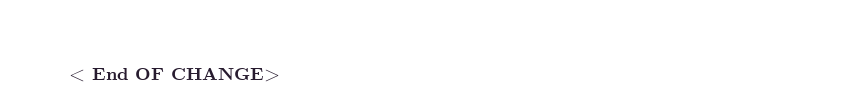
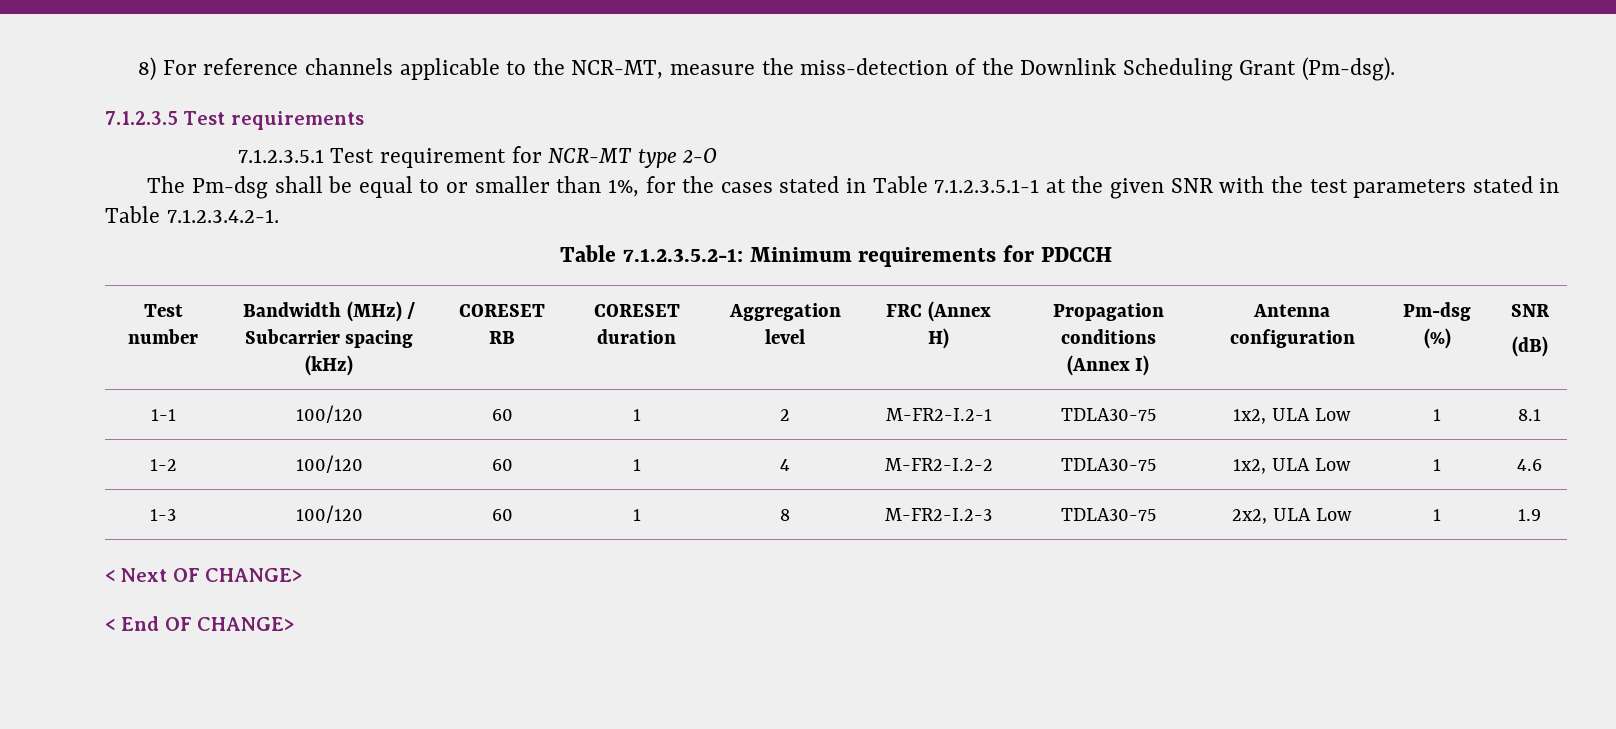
(69, 75) none -> [138,57,1396,81] [105,111,364,130] [237,146,718,168] [147,176,1560,199] [105,206,279,223] [560,245,1112,267] [143,304,183,317] [128,329,198,344] [242,301,416,322] [244,329,414,348] [305,355,353,376] [459,304,545,317] [489,331,515,344] [593,304,680,317] [597,329,676,344] [728,303,841,321] [765,329,805,344] [886,301,991,322] [928,328,949,349] [1052,303,1164,321] [1060,329,1156,344] [1066,355,1150,376] [1253,304,1330,317] [1229,329,1355,348] [1403,302,1471,321] [1423,328,1451,349] [1510,304,1550,317] [1511,336,1548,357] [150,409,176,421] [295,405,363,423] [491,409,513,421] [632,409,641,421] [780,409,790,421] [885,408,992,421] [1060,408,1156,421] [1233,408,1351,424] [1433,409,1441,421] [1518,409,1541,421] [149,459,177,471] [295,455,363,473] [491,459,513,471] [632,459,641,471] [780,459,790,471] [884,458,993,471] [1060,458,1156,471] [1233,458,1351,474] [1433,459,1441,471] [1517,459,1542,471] [150,509,176,521] [295,505,363,523] [491,509,513,521] [632,509,641,521] [780,509,790,521] [885,508,992,521] [1060,508,1156,521] [1232,508,1352,524] [1433,509,1441,521] [1518,509,1541,521] [105,568,304,582] 8) For reference channels applicable to the NCR-MT, measure the miss-detection of the Downlink Scheduling Grant (Pm-dsg). // 7.1.2.3.5 Test requirements // 7.1.2.3.5.1 Test requirement for NCR-MT type 2-O // The Pm-dsg shall be equal to or smaller than 1%, for the cases stated in Table 7.1.2.3.5.1-1 at the given SNR with the test parameters stated in Table 7.1.2.3.4.2-1. // Table 7.1.2.3.5.2-1: Minimum requirements for PDCCH // Test number | Bandwidth (MHz) / Subcarrier spacing (kHz) | CORESET RB | CORESET duration | Aggregation level | FRC (Annex H) | Propagation conditions (Annex I) | Antenna configuration | Pm-dsg (%) | SNR // (dB) // 1-1 | 100/120 | 60 | 1 | 2 | M-FR2-I.2-1 | TDLA30-75 | 1x2, ULA Low | 1 | 8.1 // 1-2 | 100/120 | 60 | 1 | 4 | M-FR2-I.2-2 | TDLA30-75 | 1x2, ULA Low | 1 | 4.6 // 1-3 | 100/120 | 60 | 1 | 8 | M-FR2-I.2-3 | TDLA30-75 | 2x2, ULA Low | 1 | 1.9 // < Next OF CHANGE> //

